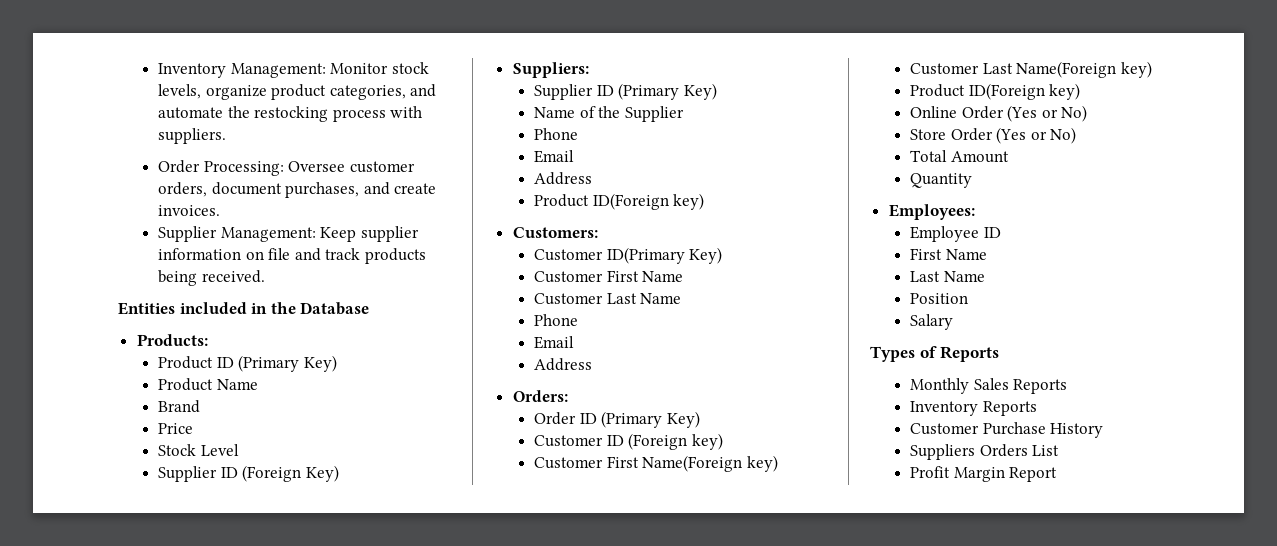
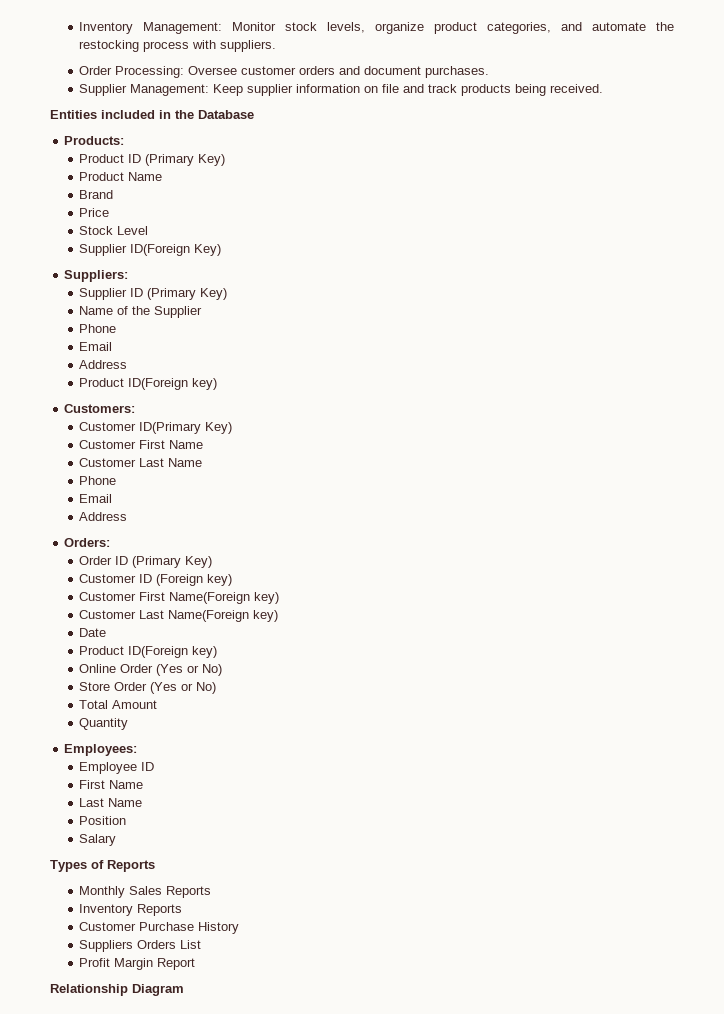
[158,182,437,198] [158,205,221,216] orders, document purchases, and create invoices. -> [299,66,490,78] orders and document purchases.
[220,465,302,482] ID (Foreign -> [130,244,191,256] ID(Foreign
(1152, 69) none -> [79,628,107,637] // Date
(1058, 474) none -> [50,984,184,996] // Relationship Diagram

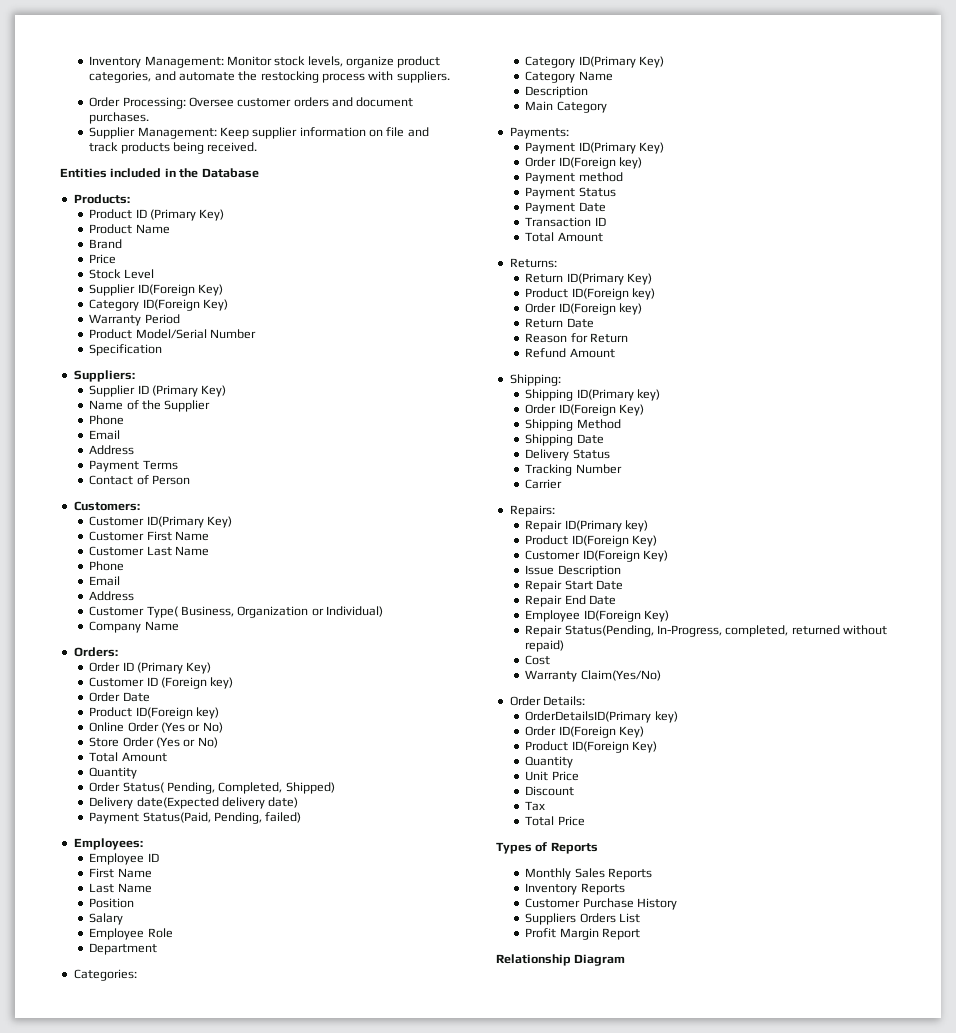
(222, 250) none -> [89,299,228,311] [89,314,180,326] [89,329,256,339] [89,344,163,356] // Category ID(Foreign Key) // Warranty Period // Product Model/Serial Number // Specification
[79,378,218,390] Product ID(Foreign key) -> [89,460,178,472] [89,475,190,485] Payment Terms // Contact of Person
(128, 516) none -> [89,606,383,618] [89,621,179,633] // Customer Type( Business, Organization or Individual) // Company Name
[79,592,280,604] [79,610,279,622] Customer First Name(Foreign key) // Customer Last Name(Foreign key) // -> [89,692,121,702] Order
(129, 724) none -> [89,782,335,794] [89,797,299,809] [89,812,302,824] // Order Status( Pending, Completed, Shipped) // Delivery date(Expected delivery date) // Payment Status(Paid, Pending, failed)
(117, 840) none -> [89,928,173,940] [89,943,158,955] [73,969,137,981] [525,56,664,68] [525,71,613,83] [525,86,589,98] [525,101,607,113] [509,127,569,139] [525,142,664,154] [525,157,642,169] [525,172,623,184] [525,187,616,199] [525,202,606,214] [525,217,606,227] [525,232,603,242] [509,258,557,268] [525,273,652,285] [525,288,655,300] [525,303,642,315] [525,318,594,328] [525,333,628,343] [525,348,615,358] [509,374,561,386] [525,389,660,401] [525,404,644,416] [525,419,621,431] [525,434,604,446] [525,449,610,461] [525,464,622,476] [525,479,563,489] [509,505,555,517] [525,520,648,532] [525,535,657,547] [525,550,668,562] [525,565,621,577] [525,580,623,592] [525,595,616,607] [525,610,669,622] [525,625,887,637] [525,640,565,652] [525,655,551,665] [525,670,661,682] [509,696,586,706] [525,711,678,723] [525,726,644,738] [525,741,657,753] [525,756,574,768] [525,771,579,781] [525,786,575,796] [525,801,546,811] [525,816,585,826] // Employee Role // Department // Categories: // Category ID(Primary Key) // Category Name // Description // Main Category // Payments: // Payment ID(Primary Key) // Order ID(Foreign key) // Payment method // Payment Status // Payment Date // Transaction ID // Total Amount // Returns: // Return ID(Primary Key) // Product ID(Foreign key) // Order ID(Foreign key) // Return Date // Reason for Return // Refund Amount // Shipping: // Shipping ID(Primary key) // Order ID(Foreign Key) // Shipping Method // Shipping Date // Delivery Status // Tracking Number // Carrier // Repairs: // Repair ID(Primary key) // Product ID(Foreign Key) // Customer ID(Foreign Key) // Issue Description // Repair Start Date // Repair End Date // Employee ID(Foreign Key) // Repair Status(Pending, In-Progress, completed, returned without repaid) // Cost // Warranty Claim(Yes/No) // Order Details: // OrderDetailsID(Primary key) // Order ID(Foreign Key) // Product ID(Foreign Key) // Quantity // Unit Price // Discount // Tax // Total Price

